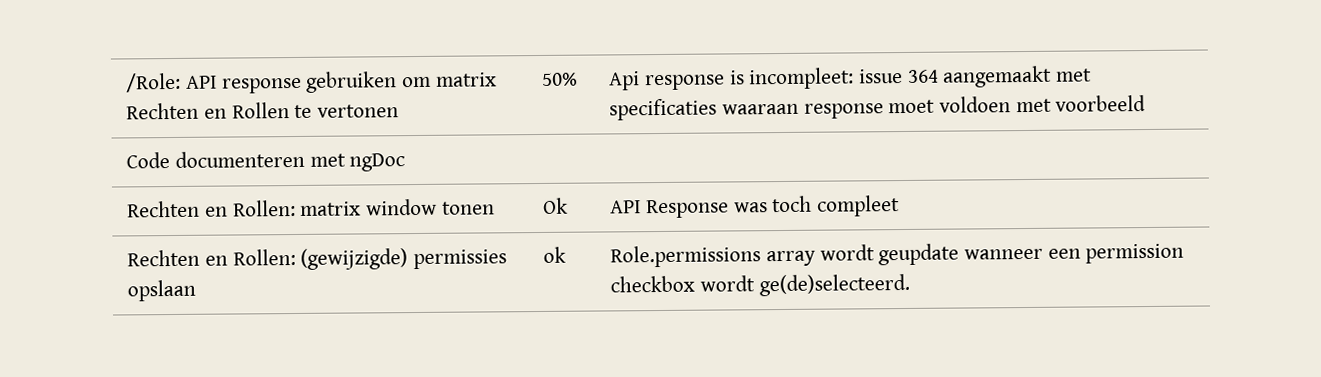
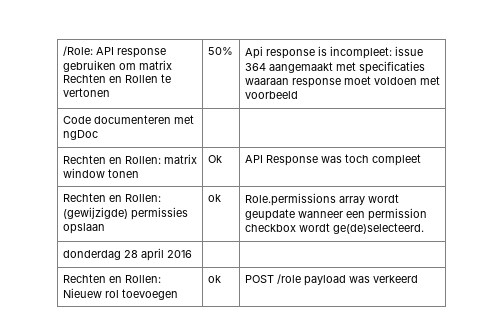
(910, 285) none -> [62,248,192,261] [62,274,161,283] [62,288,178,300] [207,275,221,283] [244,274,418,286] // donderdag 28 april 2016 | | // Rechten en Rollen: Nieuew rol toevoegen | ok | POST /role payload was verkeerd

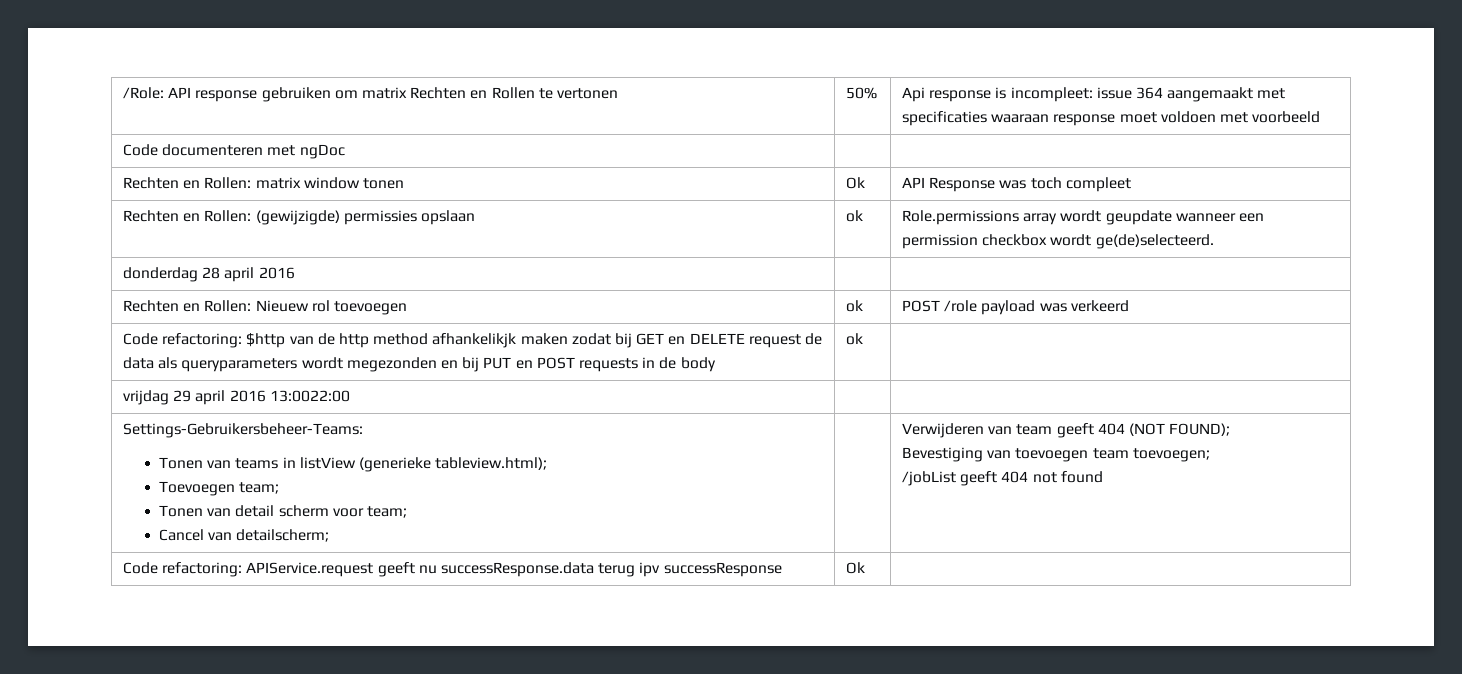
(418, 279) none -> [123,333,822,348] [123,357,716,372] [846,333,864,345] [123,390,350,405] [123,423,364,438] [159,457,548,472] [159,481,280,496] [159,505,407,518] [159,529,330,542] [902,423,1231,438] [902,447,1210,462] [902,471,1103,486] [123,562,782,577] [846,562,866,574] // Code refactoring: $http van de http method afhankelikjk maken zodat bij GET en DELETE request de data als queryparameters wordt megezonden en bij PUT en POST requests in de body | ok | // vrijdag 29 april 2016 13:0022:00 | | // Settings-Gebruikersbeheer-Teams: // Tonen van teams in listView (generieke tableview.html); // Toevoegen team; // Tonen van detail scherm voor team; // Cancel van detailscherm; | | Verwijderen van team geeft 404 (NOT FOUND); // Bevestiging van toevoegen team toevoegen; // /jobList geeft 404 not found // Code refactoring: APIService.request geeft nu successResponse.data terug ipv successResponse | Ok |

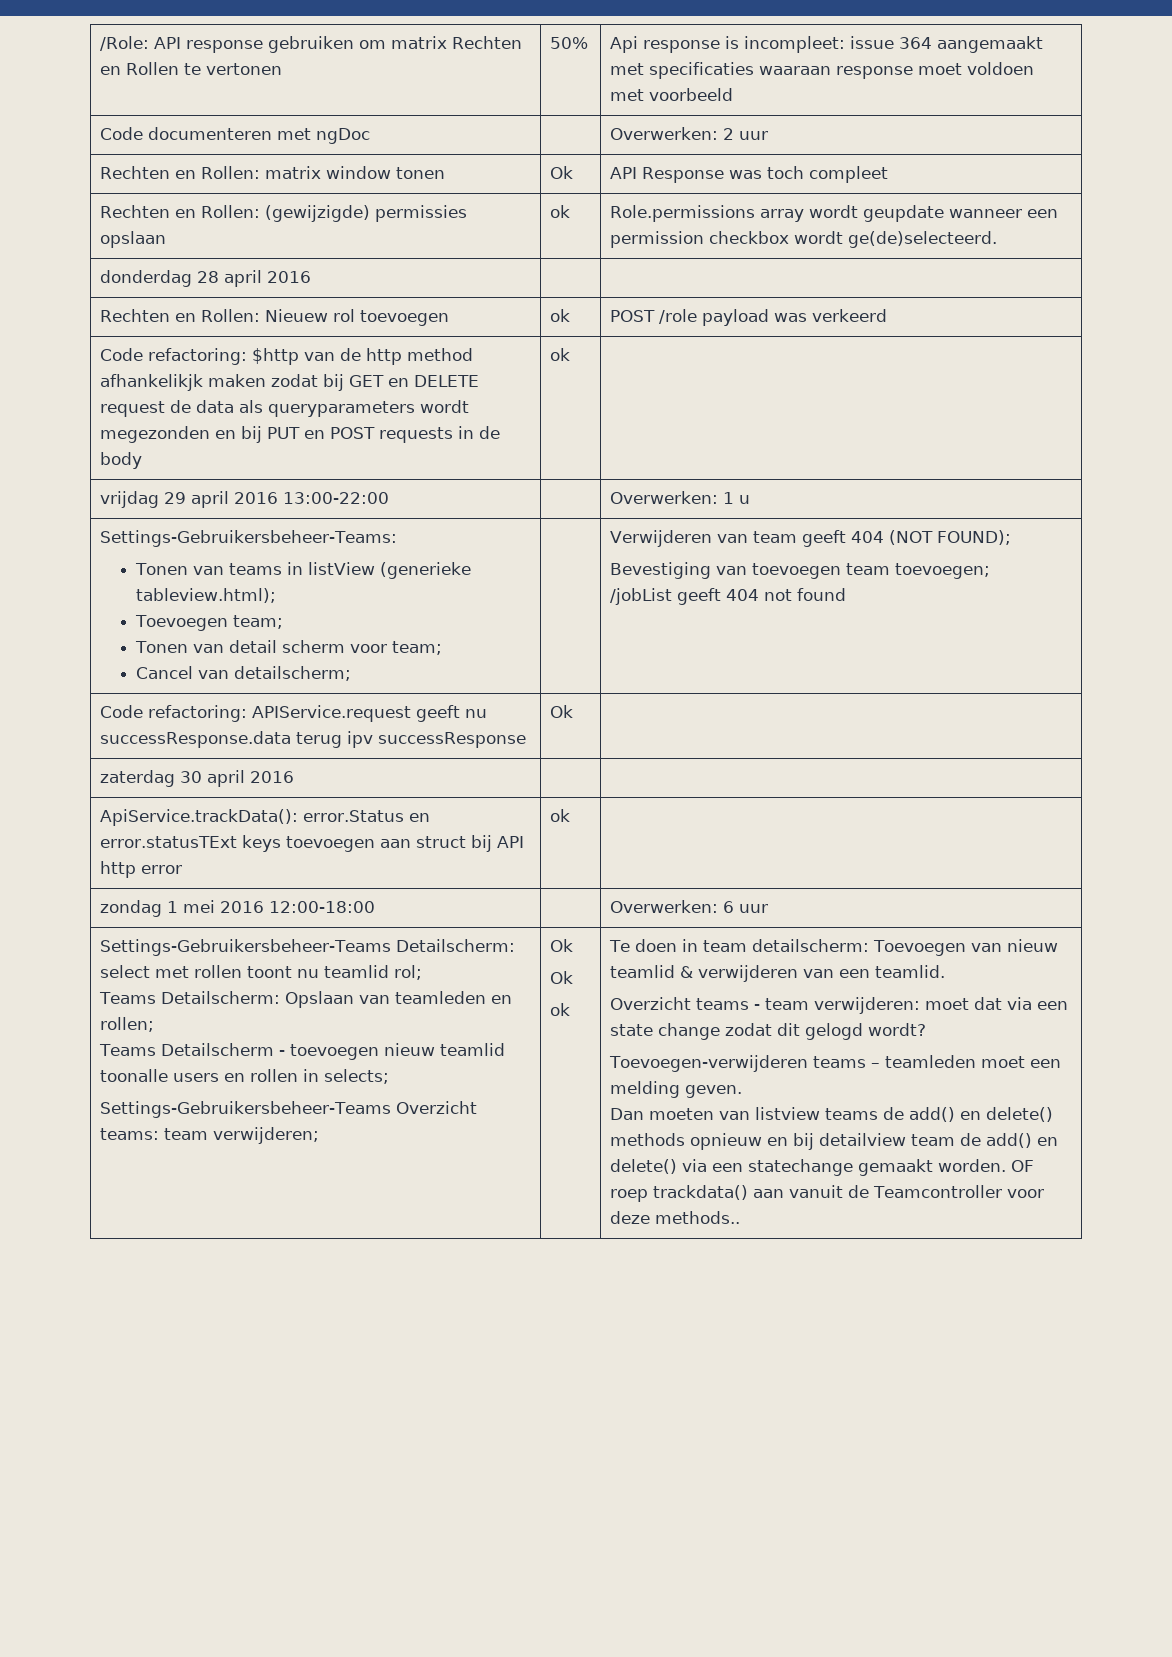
(345, 151) none -> [610,127,769,140] Overwerken: 2 uur
[269,390,350,402] 13:0022:00 | | -> [283,492,390,504] [610,491,751,504] 13:00-22:00 | | Overwerken: 1 u
(866, 568) none -> [100,770,295,787] [100,809,431,826] [100,835,525,852] [100,861,183,878] [550,809,571,822] [100,900,376,917] [610,900,769,913] [100,939,516,956] [100,965,423,980] [99,991,513,1008] [100,1017,155,1032] [99,1043,506,1060] [100,1069,390,1084] [100,1101,478,1118] [100,1127,320,1144] [550,939,574,952] [550,971,574,984] [550,1003,571,1016] [609,939,1059,956] [610,965,946,982] [610,997,1069,1014] [610,1023,927,1040] [609,1055,1062,1072] [610,1081,743,1098] [610,1107,1054,1122] [610,1133,1059,1150] [610,1159,1035,1176] [610,1185,1045,1202] [610,1211,741,1224] // zaterdag 30 april 2016 | | // ApiService.trackData(): error.Status en error.statusTExt keys toevoegen aan struct bij API http error | ok | // zondag 1 mei 2016 12:00-18:00 | | Overwerken: 6 uur // Settings-Gebruikersbeheer-Teams Detailscherm: select met rollen toont nu teamlid rol; // Teams Detailscherm: Opslaan van teamleden en rollen; // Teams Detailscherm - toevoegen nieuw teamlid toonalle users en rollen in selects; // Settings-Gebruikersbeheer-Teams Overzicht teams: team verwijderen; | Ok // Ok // ok | Te doen in team detailscherm: Toevoegen van nieuw teamlid & verwijderen van een teamlid. // Overzicht teams - team verwijderen: moet dat via een state change zodat dit gelogd wordt? // Toevoegen-verwijderen teams – teamleden moet een melding geven. // Dan moeten van listview teams de add() en delete() methods opnieuw en bij detailview team de add() en delete() via een statechange gemaakt worden. OF roep trackdata() aan vanuit de Teamcontroller voor deze methods..

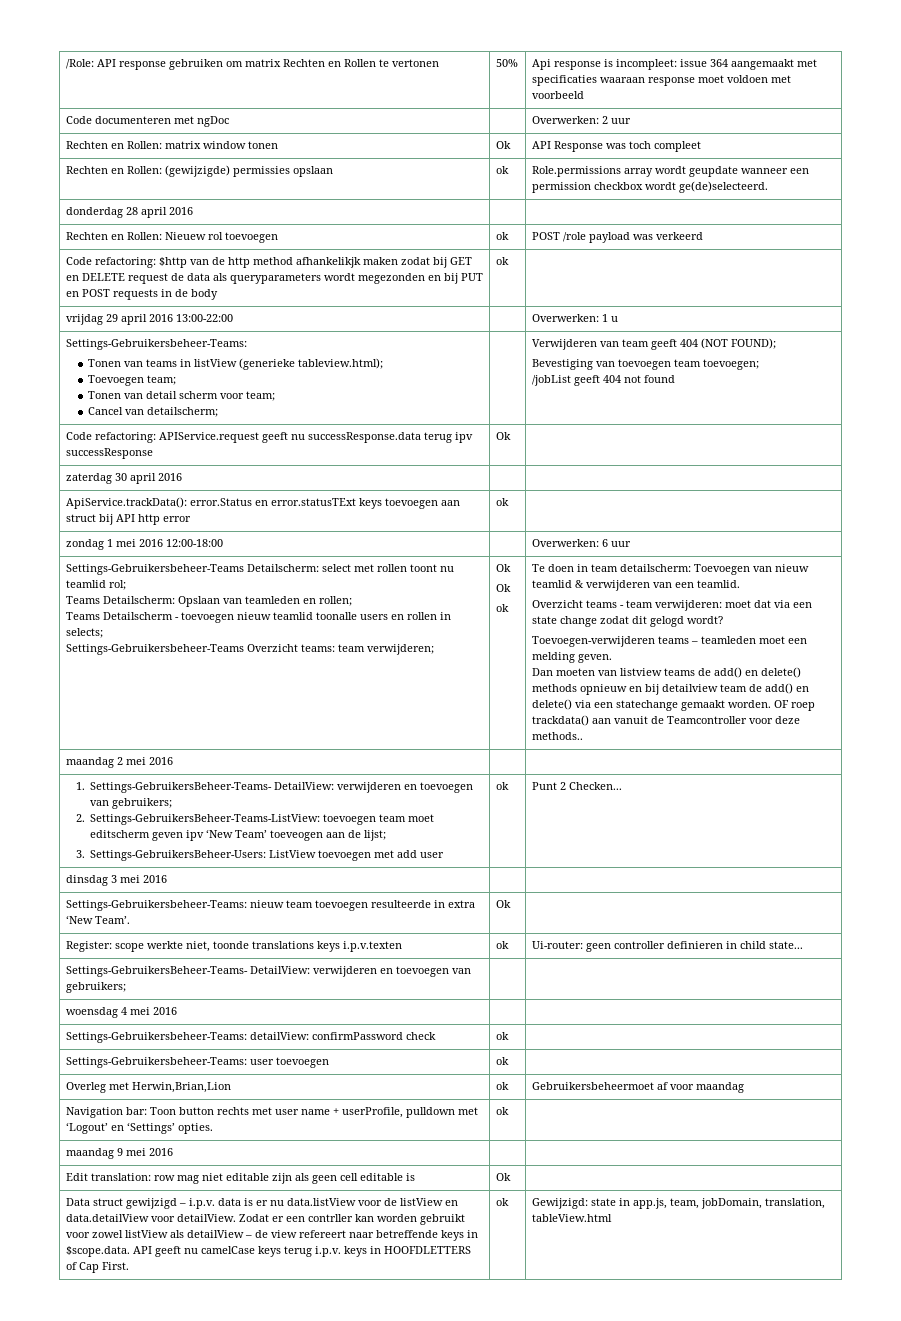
(741, 1217) none -> [65,757,173,768] [75,782,474,793] [90,798,173,809] [75,814,435,825] [90,829,387,841] [75,850,445,861] [495,782,509,790] [531,782,622,790] [65,875,167,886] [65,900,475,911] [65,915,130,924] [495,900,511,908] [65,941,402,952] [495,941,509,949] [531,941,803,952] [65,966,471,977] [65,982,126,993] [65,1007,177,1018] [65,1032,436,1043] [495,1032,509,1040] [65,1057,329,1068] [495,1057,509,1065] [65,1082,231,1093] [495,1082,509,1090] [531,1082,744,1093] [65,1107,478,1118] [65,1122,213,1134] [495,1107,509,1115] [65,1148,173,1159] [65,1173,415,1184] [495,1173,511,1181] [65,1198,458,1209] [65,1214,465,1225] [65,1230,478,1241] [65,1246,471,1257] [65,1262,129,1273] [495,1198,509,1206] [531,1198,825,1209] [531,1214,612,1222] // maandag 2 mei 2016 | | // 1. Settings-GebruikersBeheer-Teams- DetailView: verwijderen en toevoegen van gebruikers; // 2. Settings-GebruikersBeheer-Teams-ListView: toevoegen team moet editscherm geven ipv ‘New Team’ toeveogen aan de lijst; // 3. Settings-GebruikersBeheer-Users: ListView toevoegen met add user | ok | Punt 2 Checken... // dinsdag 3 mei 2016 | | // Settings-Gebruikersbeheer-Teams: nieuw team toevoegen resulteerde in extra ‘New Team’. | Ok | // Register: scope werkte niet, toonde translations keys i.p.v.texten | ok | Ui-router: geen controller definieren in child state... // Settings-GebruikersBeheer-Teams- DetailView: verwijderen en toevoegen van gebruikers; | | // woensdag 4 mei 2016 | | // Settings-Gebruikersbeheer-Teams: detailView: confirmPassword check | ok | // Settings-Gebruikersbeheer-Teams: user toevoegen | ok | // Overleg met Herwin,Brian,Lion | ok | Gebruikersbeheermoet af voor maandag // Navigation bar: Toon button rechts met user name + userProfile, pulldown met ‘Logout’ en ‘Settings’ opties. | ok | // maandag 9 mei 2016 | | // Edit translation: row mag niet editable zijn als geen cell editable is | Ok | // Data struct gewijzigd – i.p.v. data is er nu data.listView voor de listView en data.detailView voor detailView. Zodat er een contrller kan worden gebruikt voor zowel listView als detailView – de view refereert naar betreffende keys in $scope.data. API geeft nu camelCase keys terug i.p.v. keys in HOOFDLETTERS of Cap First. | ok | Gewijzigd: state in app.js, team, jobDomain, translation, tableView.html

